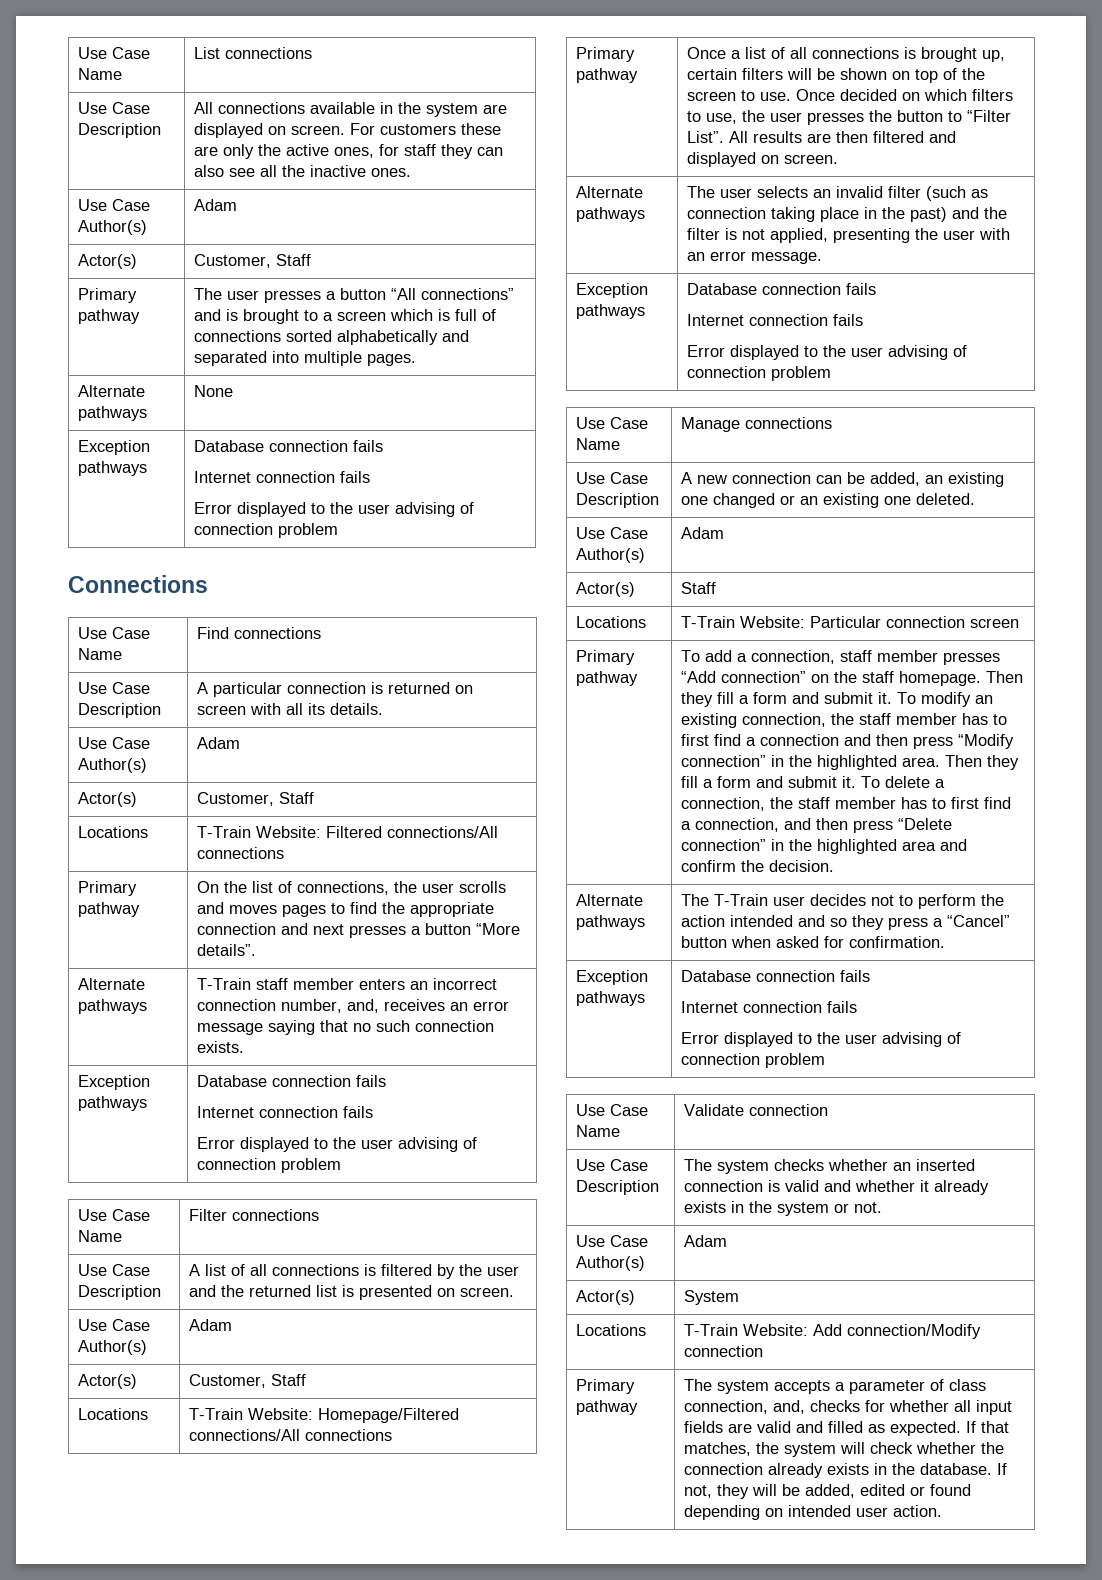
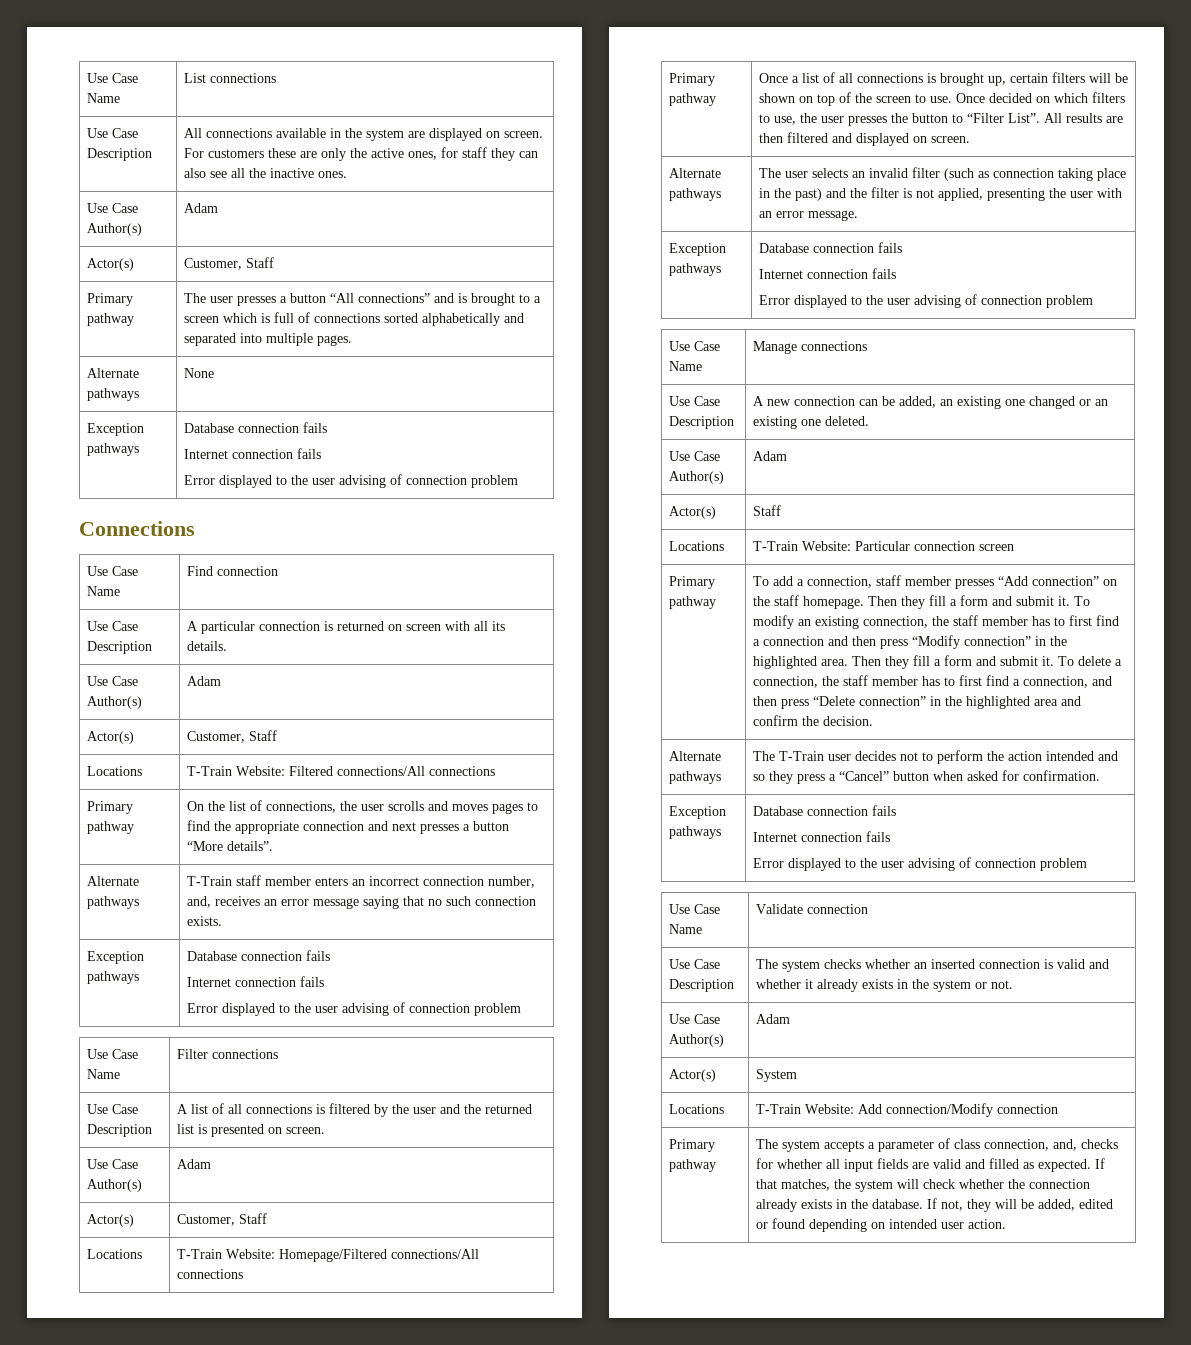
[234,627,322,639] connections -> [216,566,278,576] connection

